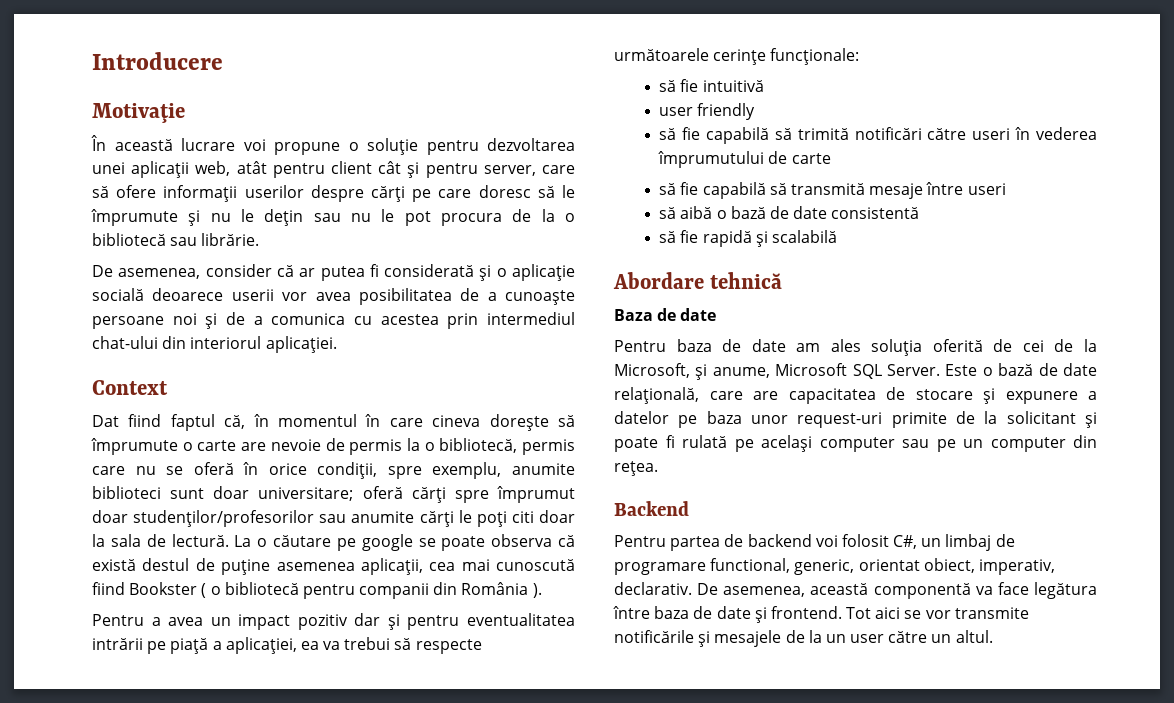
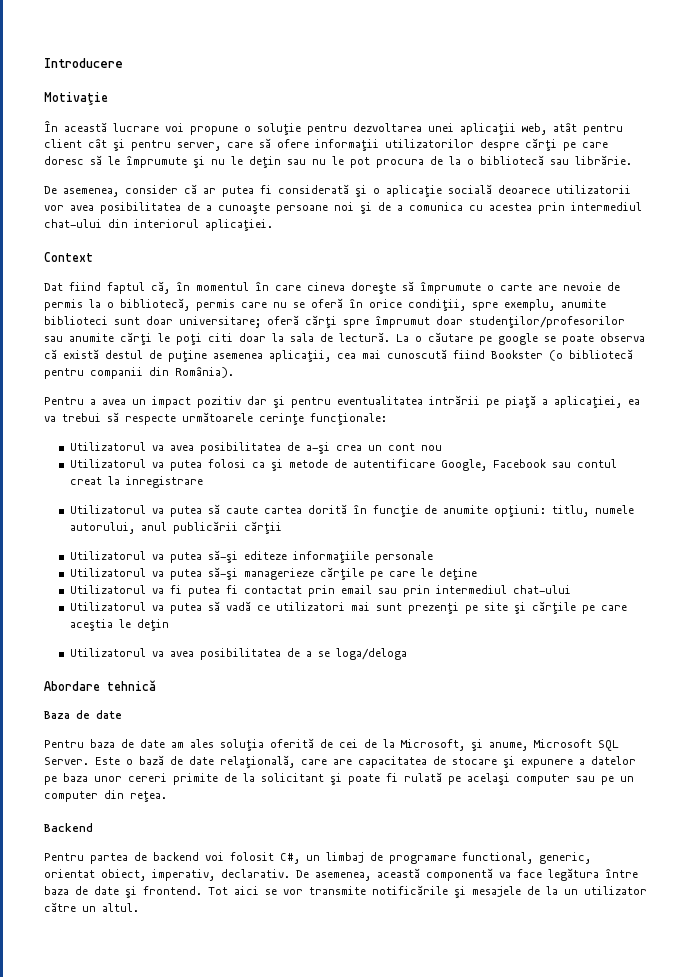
[244,185,304,198] userilor -> [385,139,474,148] utilizatorilor
[231,289,274,301] userii -> [556,185,631,194] utilizatorii
[201,583,221,598] ( o -> [549,350,563,361] (o
[461,582,542,598] România ). -> [175,366,234,378] România).
[659,79,764,92] [659,103,756,120] [659,127,1097,144] [658,151,831,168] [659,182,1006,199] [659,206,920,219] [659,230,838,247] să fie intuitivă // user friendly // să fie capabilă să trimită notificări către useri în vederea împrumutului de carte // să fie capabilă să transmită mesaje între useri // să aibă o bază de date consistentă // să fie rapidă şi scalabilă -> [69,442,442,454] [69,459,617,471] [69,476,203,488] [69,504,634,517] [69,521,282,534] [69,550,433,563] [69,567,477,580] [69,585,571,597] [69,601,627,614] [69,619,169,631] [69,648,407,660] Utilizatorul va avea posibilitatea de a-şi crea un cont nou // Utilizatorul va putea folosi ca şi metode de autentificare Google, Facebook sau contul creat la inregistrare // Utilizatorul va putea să caute cartea dorită în funcţie de anumite opţiuni: titlu, numele autorului, anul publicării cărţii // Utilizatorul va putea să-şi editeze informaţiile personale // Utilizatorul va putea să-şi managerieze cărţile pe care le deţine // Utilizatorul va fi putea fi contactat prin email sau prin intermediul chat-ului // Utilizatorul va putea să vadă ce utilizatori mai sunt prezenţi pe site şi cărţile pe care aceştia le deţin // Utilizatorul va avea posibilitatea de a se loga/deloga
[797,412,883,428] request-uri -> [128,773,167,782] cereri
[850,634,885,643] user -> [584,886,647,895] utilizator

